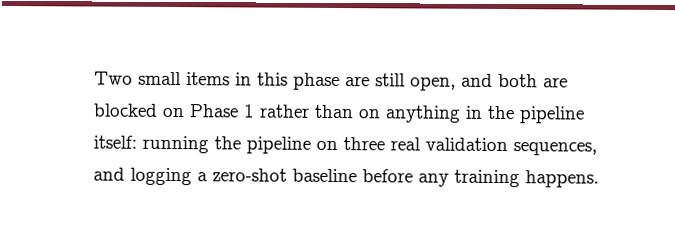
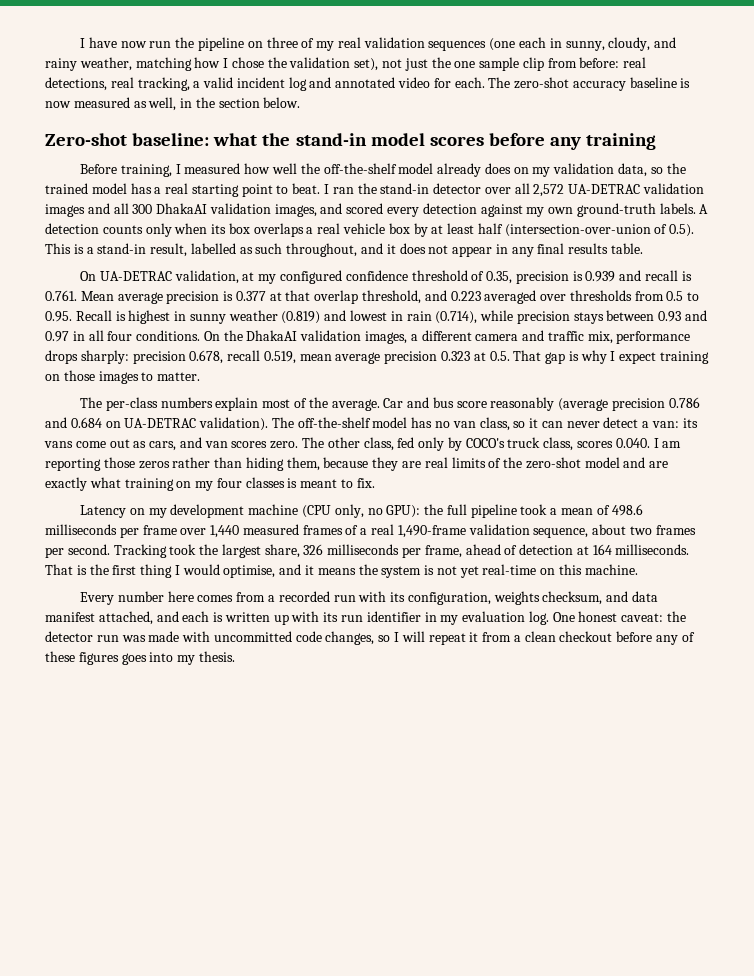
[94,71,568,91] [93,103,585,124] [93,135,597,156] [93,167,599,188] Two small items in this phase are still open, and both are blocked on Phase 1 rather than on anything in the pipeline itself: running the pipeline on three real validation sequences, and logging a zero-shot baseline before any training happens. -> [80,37,677,51] [45,57,647,71] [45,77,691,91] [45,97,301,111] [45,133,657,150] [80,163,686,177] [45,183,705,197] [45,203,709,217] [45,223,695,237] [45,243,644,257] [80,270,692,284] [45,290,700,304] [45,310,708,324] [45,330,691,344] [45,350,710,364] [45,370,201,384] [80,397,700,411] [45,417,698,431] [44,437,682,451] [45,457,669,471] [45,477,375,491] [80,504,643,518] [45,524,696,538] [45,544,690,558] [45,564,638,578] [80,591,658,605] [45,611,687,625] [45,631,695,645] [45,651,235,665] I have now run the pipeline on three of my real validation sequences (one each in sunny, cloudy, and rainy weather, matching how I chose the validation set), not just the one sample clip from before: real detections, real tracking, a valid incident log and annotated video for each. The zero-shot accuracy baseline is now measured as well, in the section below. // Zero-shot baseline: what the stand-in model scores before any training // Before training, I measured how well the off-the-shelf model already does on my validation data, so the trained model has a real starting point to beat. I ran the stand-in detector over all 2,572 UA-DETRAC validation images and all 300 DhakaAI validation images, and scored every detection against my own ground-truth labels. A detection counts only when its box overlaps a real vehicle box by at least half (intersection-over-union of 0.5). This is a stand-in result, labelled as such throughout, and it does not appear in any final results table. // On UA-DETRAC validation, at my configured confidence threshold of 0.35, precision is 0.939 and recall is 0.761. Mean average precision is 0.377 at that overlap threshold, and 0.223 averaged over thresholds from 0.5 to 0.95. Recall is highest in sunny weather (0.819) and lowest in rain (0.714), while precision stays between 0.93 and 0.97 in all four conditions. On the DhakaAI validation images, a different camera and traffic mix, performance drops sharply: precision 0.678, recall 0.519, mean average precision 0.323 at 0.5. That gap is why I expect training on those images to matter. // The per-class numbers explain most of the average. Car and bus score reasonably (average precision 0.786 and 0.684 on UA-DETRAC validation). The off-the-shelf model has no van class, so it can never detect a van: its vans come out as cars, and van scores zero. The other class, fed only by COCO's truck class, scores 0.040. I am reporting those zeros rather than hiding them, because they are real limits of the zero-shot model and are exactly what training on my four classes is meant to fix. // Latency on my development machine (CPU only, no GPU): the full pipeline took a mean of 498.6 milliseconds per frame over 1,440 measured frames of a real 1,490-frame validation sequence, about two frames per second. Tracking took the largest share, 326 milliseconds per frame, ahead of detection at 164 milliseconds. That is the first thing I would optimise, and it means the system is not yet real-time on this machine. // Every number here comes from a recorded run with its configuration, weights checksum, and data manifest attached, and each is written up with its run identifier in my evaluation log. One honest caveat: the detector run was made with uncommitted code changes, so I will repeat it from a clean checkout before any of these figures goes into my thesis.

